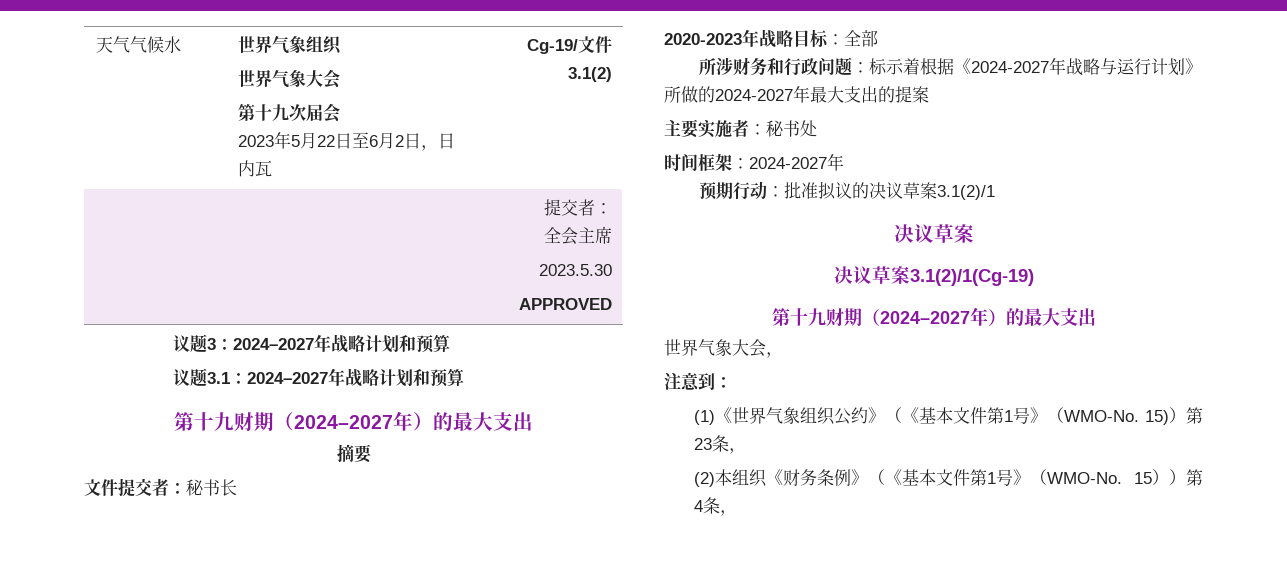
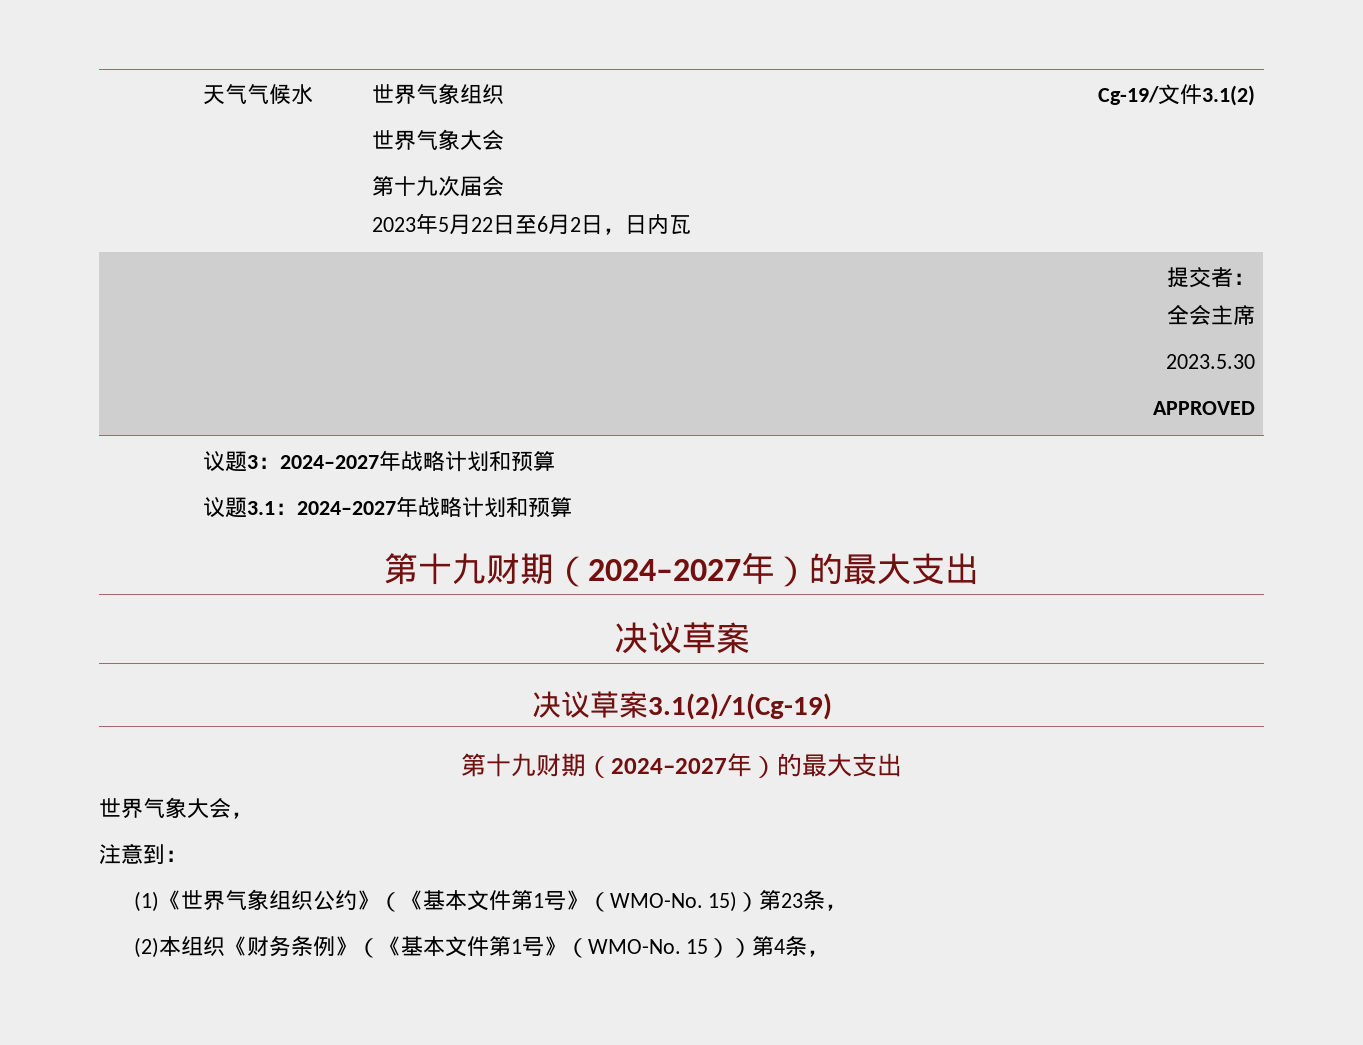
[336,444,372,463] [84,478,237,497] [664,29,878,48] [699,57,1203,76] [664,85,929,103] [664,119,817,138] [664,153,844,171] [699,181,996,200] // 摘要 // 文件提交者：秘书长 // 2020-2023年战略目标：全部 // 所涉财务和行政问题：标示着根据《2024-2027年战略与运行计划》所做的2024-2027年最大支出的提案 // 主要实施者：秘书处 // 时间框架：2024-2027年 // 预期行动：批准拟议的决议草案3.1(2)/1 -> (979, 569) none

